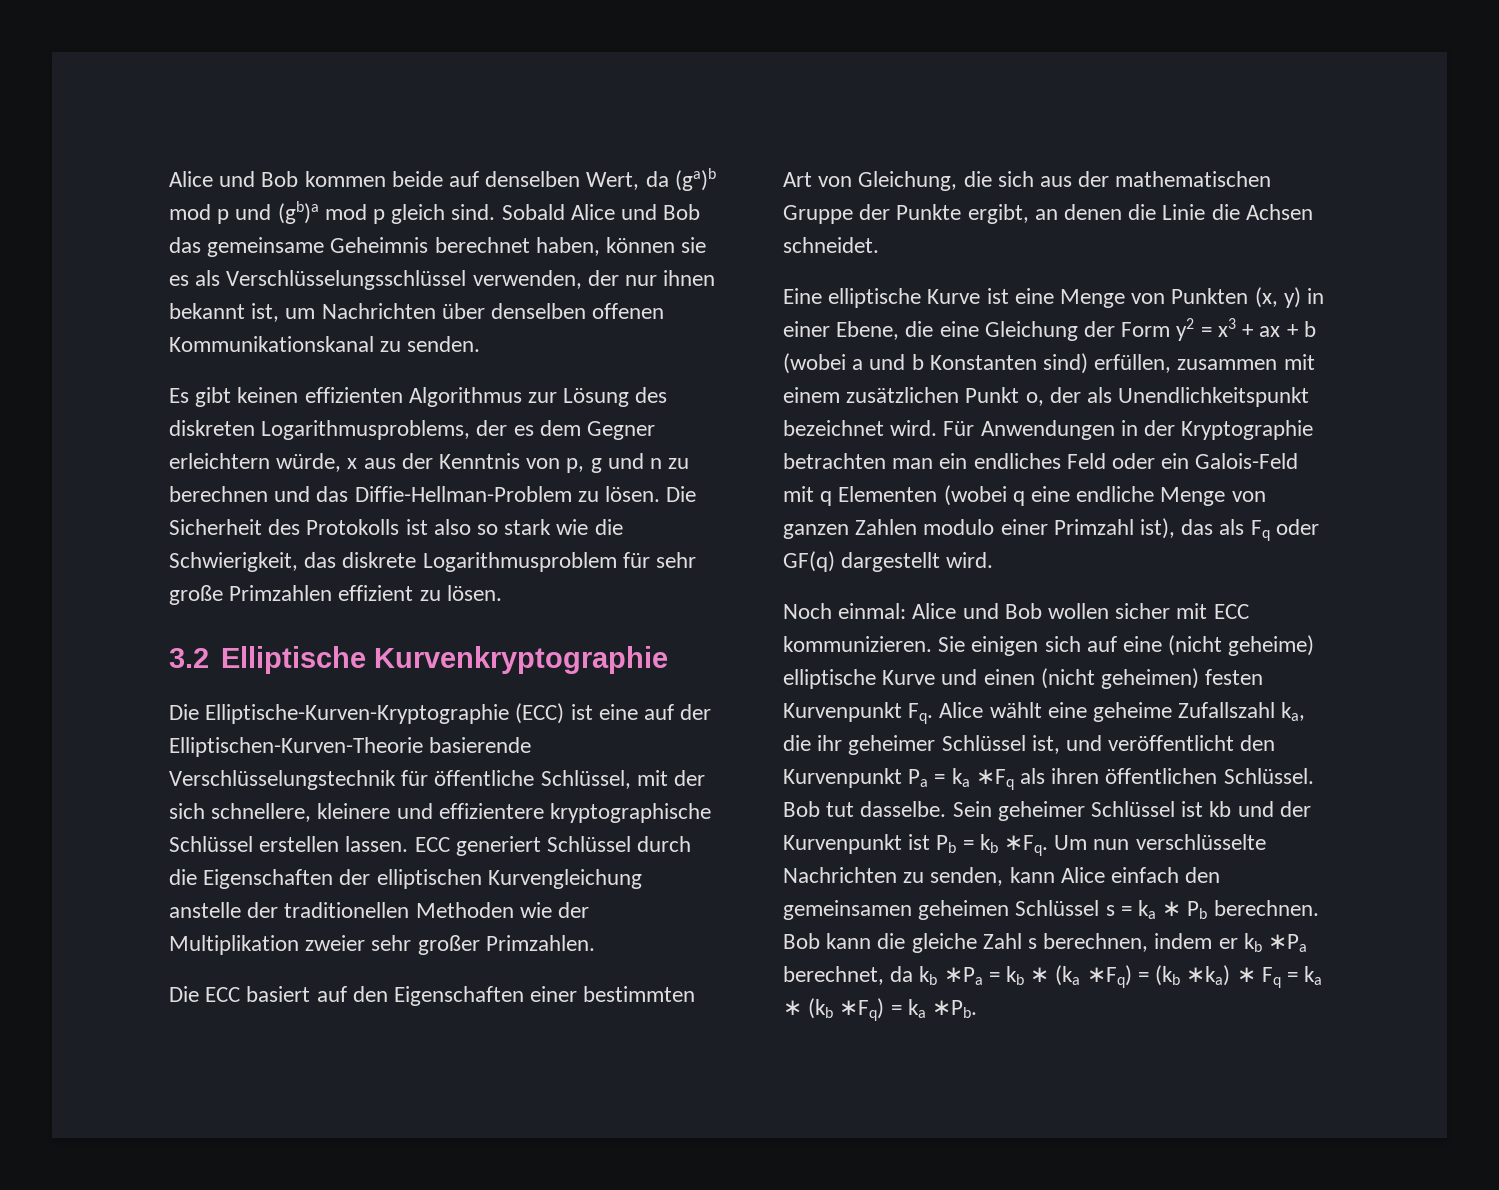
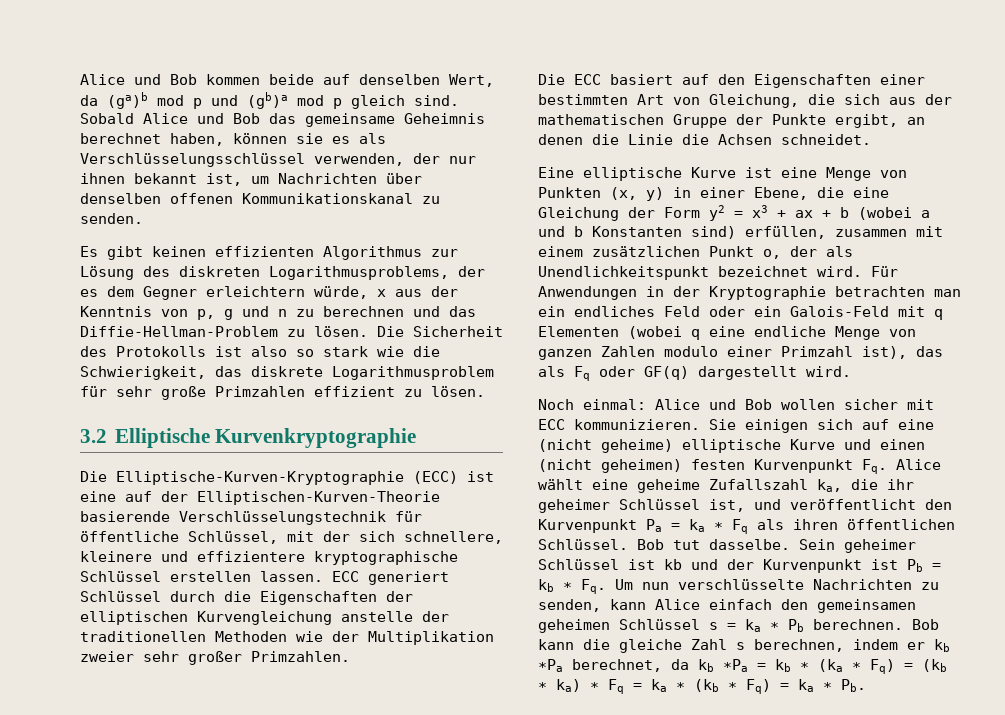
[975,769,1014,790] ∗Fq -> [714,519,748,534] ∗ Fq
[1004,835,1049,856] ∗Fq. -> [563,579,606,594] ∗ Fq.
[1086,965,1231,988] ∗Fq) = (kb ∗ka) -> [852,659,947,674] [538,679,581,692] ∗ Fq) = (kb ∗ ka)
[839,998,978,1021] ∗Fq) = ka ∗Pb. -> [728,679,866,694] ∗ Fq) = ka ∗ Pb.

